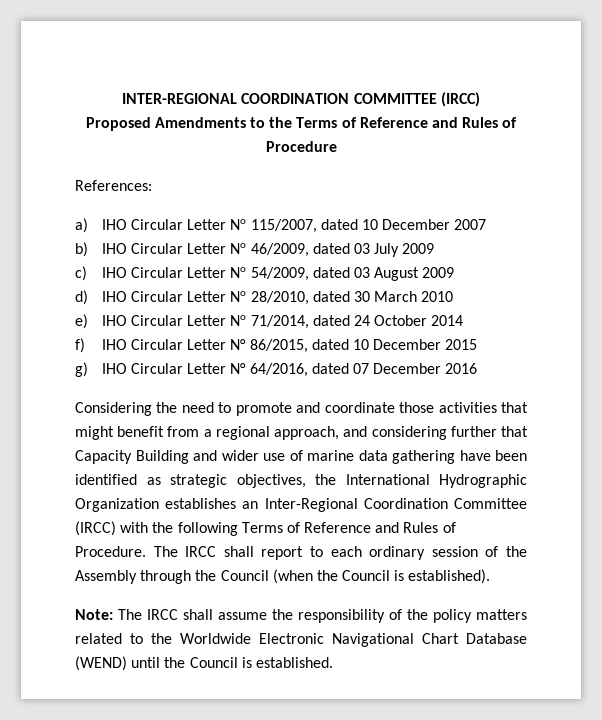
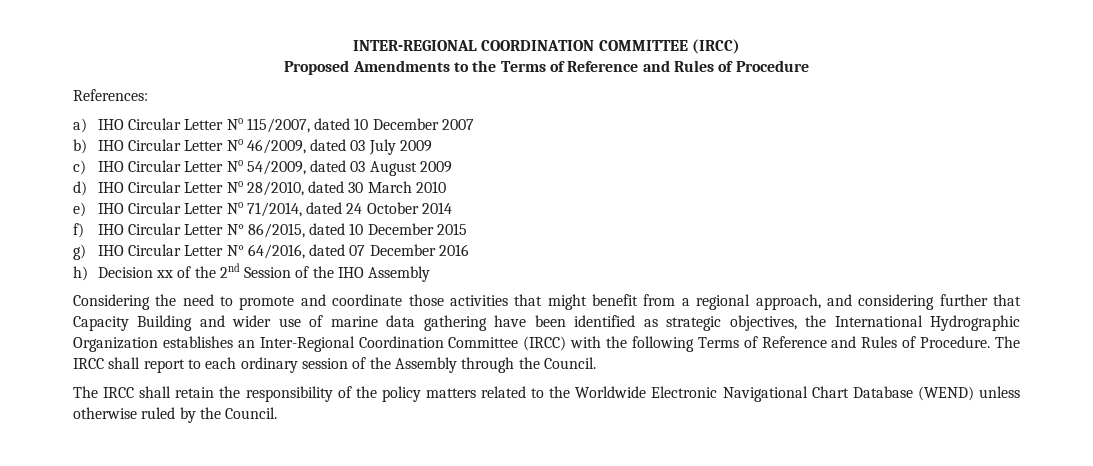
(478, 368) none -> [73,263,431,282] // h) Decision xx of the 2nd Session of the IHO Assembly
[220,569,491,584] [75,609,267,620] Council (when the Council is established). // Note: The IRCC shall assume -> [543,357,596,369] [73,386,215,398] Council. // The IRCC shall retain
[131,657,333,668] until the Council is established. -> [979,386,1021,398] [73,407,278,423] unless otherwise ruled by the Council.

